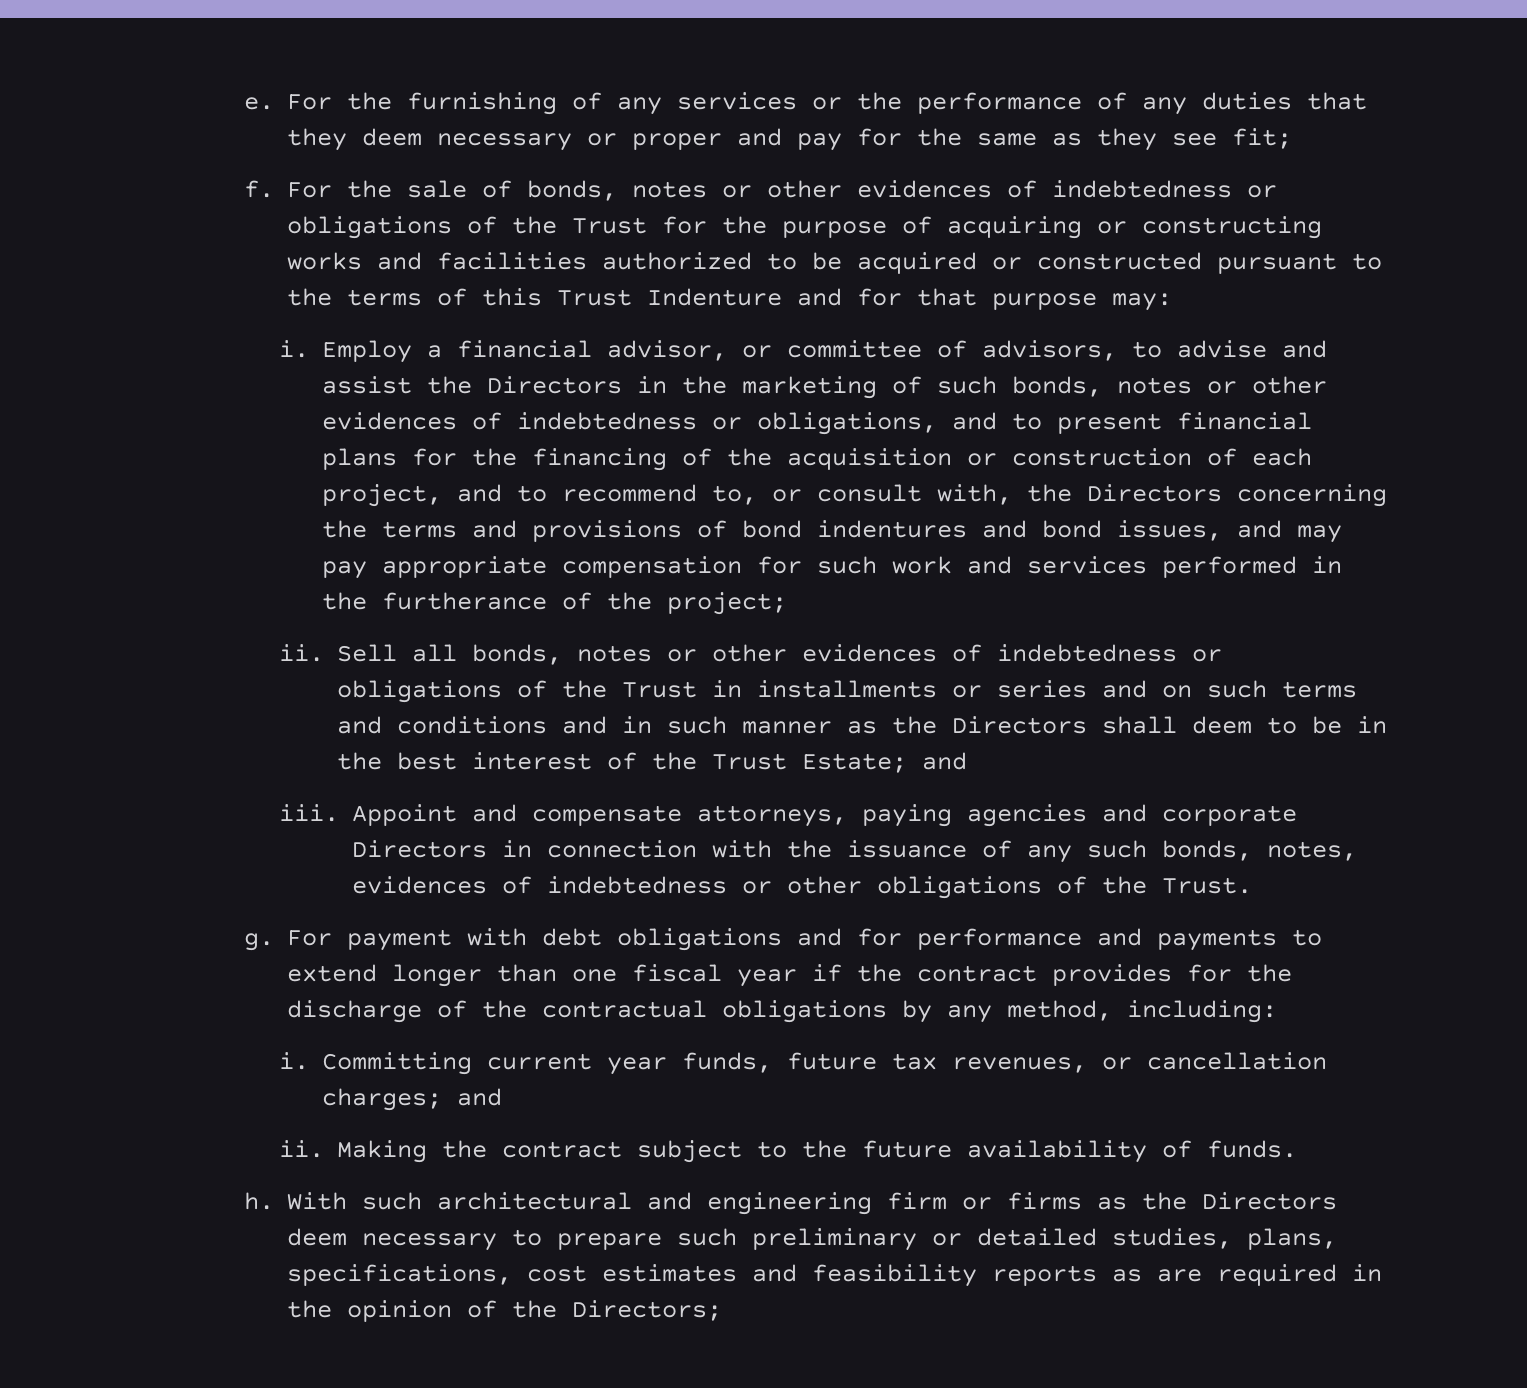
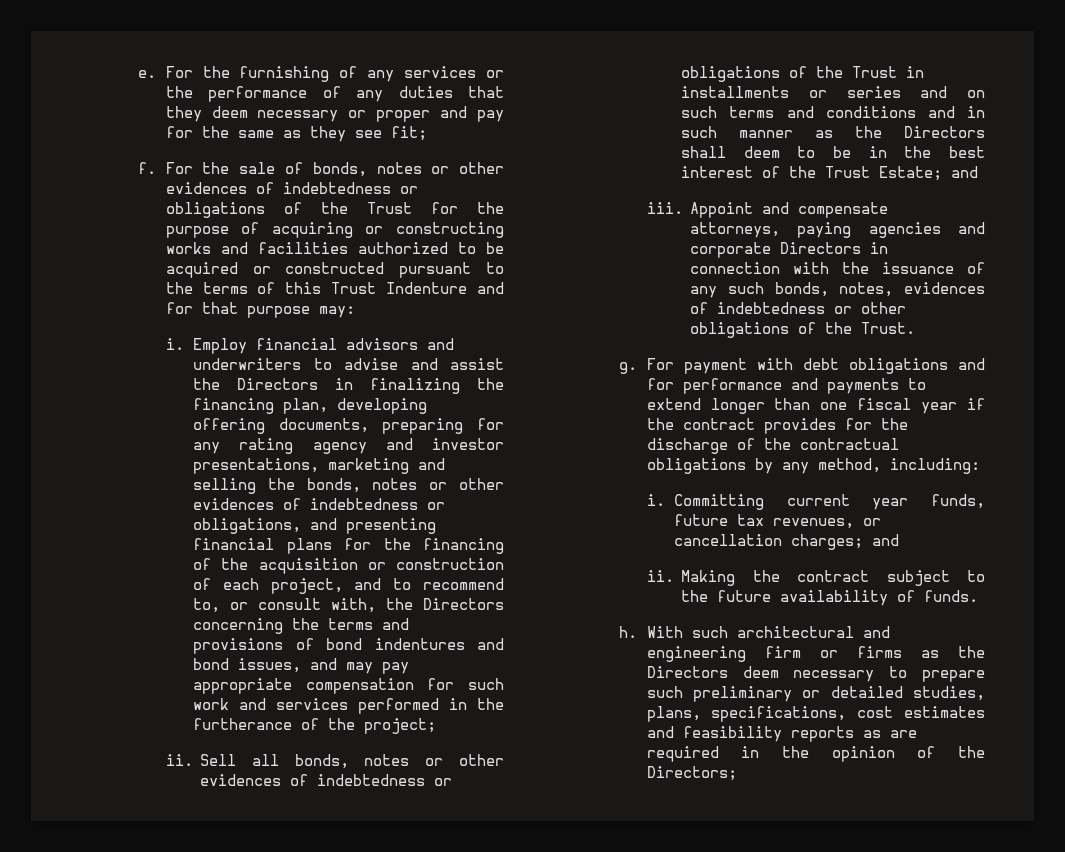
[426,340,1117,361] a financial advisor, or committee of advisors, -> [256,338,455,350] [193,358,302,370] financial advisors and underwriters
[681,376,997,399] the marketing of such -> [370,378,504,394] [193,398,428,414] [193,418,504,434] [193,438,504,454] [193,458,446,474] [193,478,295,494] finalizing the financing plan, developing offering documents, preparing for any rating agency and investor presentations, marketing and selling the
[1011,413,1162,434] to present -> [346,518,437,534] presenting

